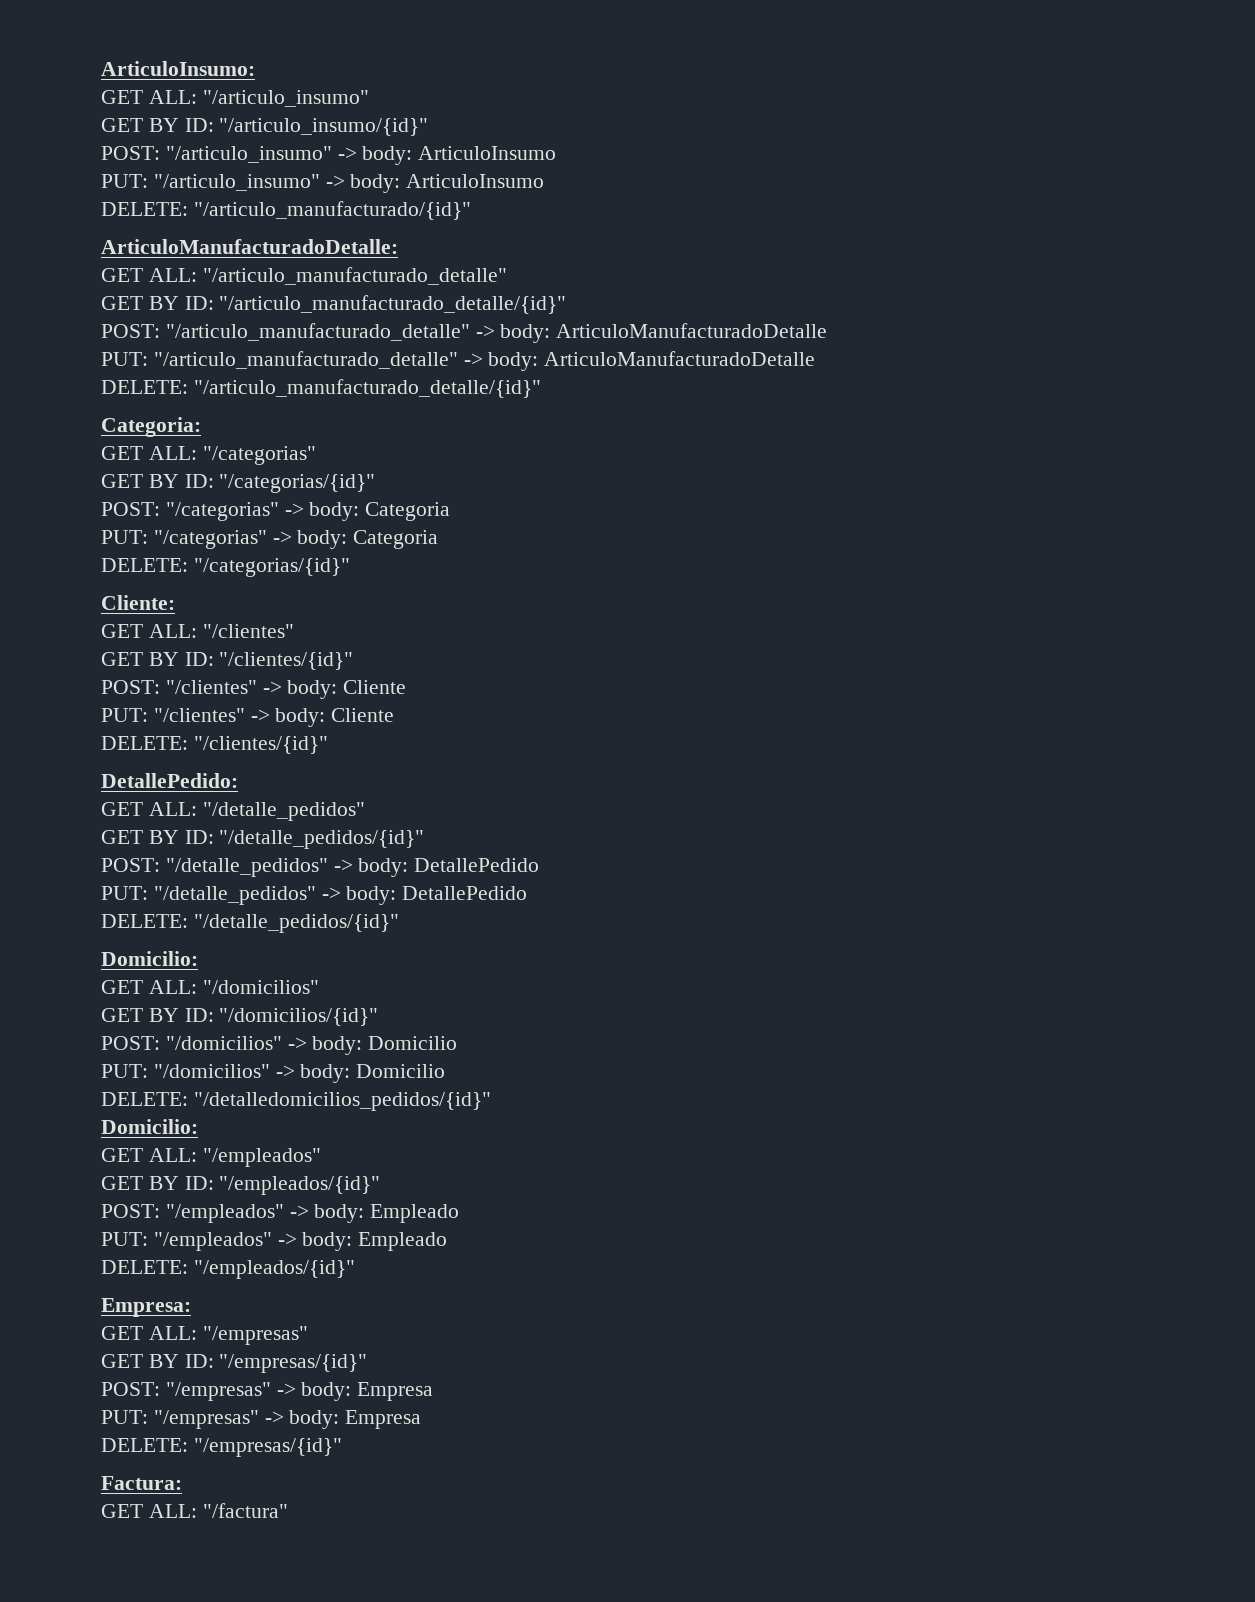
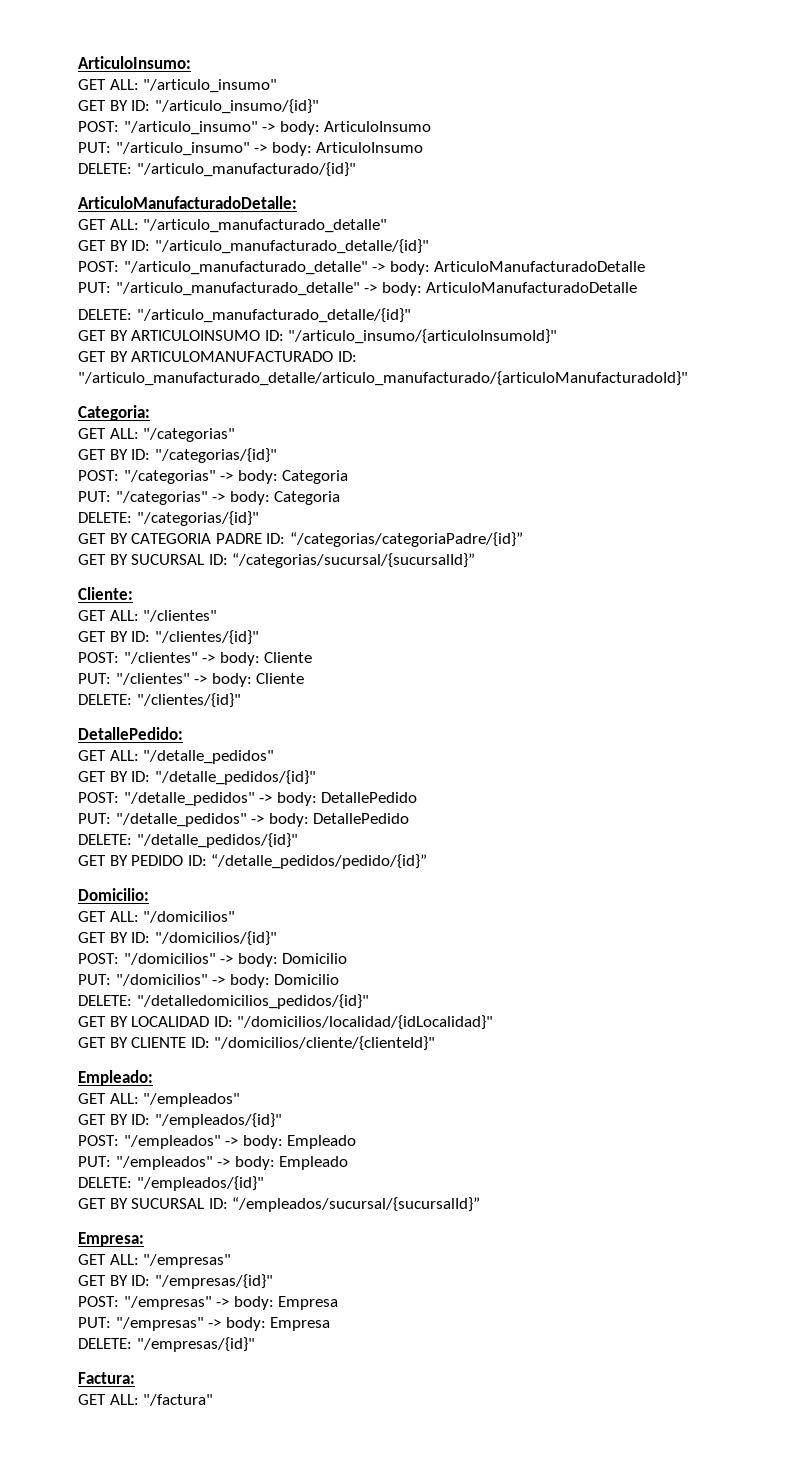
(541, 388) none -> [78,329,558,344] [78,351,357,362] [78,371,688,386] // GET BY ARTICULOINSUMO ID: "/articulo_insumo/{articuloInsumoId}" // GET BY ARTICULOMANUFACTURADO ID: "/articulo_manufacturado_detalle/articulo_manufacturado/{articuloManufacturadoId}"
(350, 567) none -> [78,532,523,547] [78,553,476,568] // GET BY CATEGORIA PADRE ID: “/categorias/categoriaPadre/{id}” // GET BY SUCURSAL ID: “/categorias/sucursal/{sucursalId}”
(399, 923) none -> [78,854,428,869] // GET BY PEDIDO ID: “/detalle_pedidos/pedido/{id}”
[101,1119,198,1134] Domicilio: -> [78,1015,494,1030] [78,1036,436,1051] [78,1070,153,1086] GET BY LOCALIDAD ID: "/domicilios/localidad/{idLocalidad}" // GET BY CLIENTE ID: "/domicilios/cliente/{clienteId}" // Empleado:
(355, 1269) none -> [78,1197,481,1212] // GET BY SUCURSAL ID: “/empleados/sucursal/{sucursalId}”

